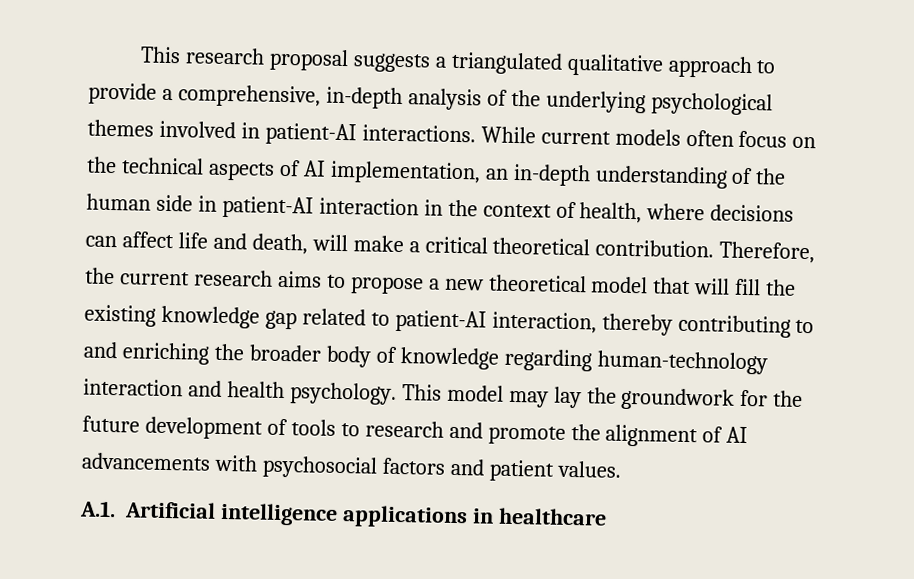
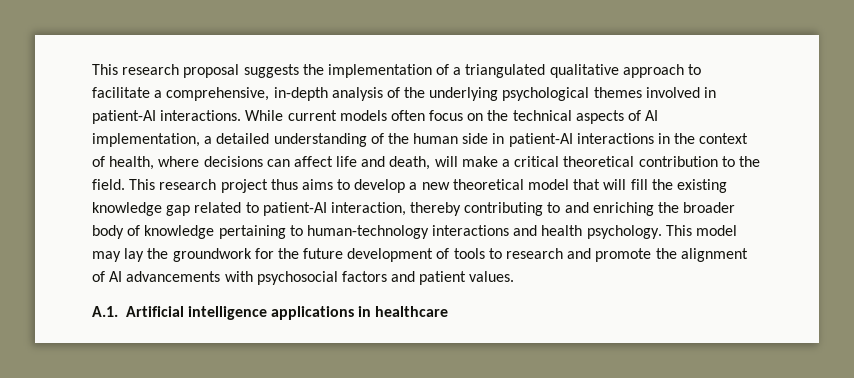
(431, 63) none -> [302,64,450,78] the implementation of
[88,82,157,105] provide -> [92,87,150,98] facilitate
[484,163,591,187] an in-depth -> [204,133,270,144] a detailed
[318,197,419,216] interaction -> [576,133,654,144] interactions
[595,239,816,264] [85,267,273,287] contribution. Therefore, the current research -> [638,156,760,167] [92,179,298,193] contribution to the field. This research project thus
[349,276,424,295] propose -> [354,179,406,193] develop
[503,348,768,375] [83,378,183,397] regarding human-technology interaction -> [218,225,510,239] pertaining to human-technology interactions

